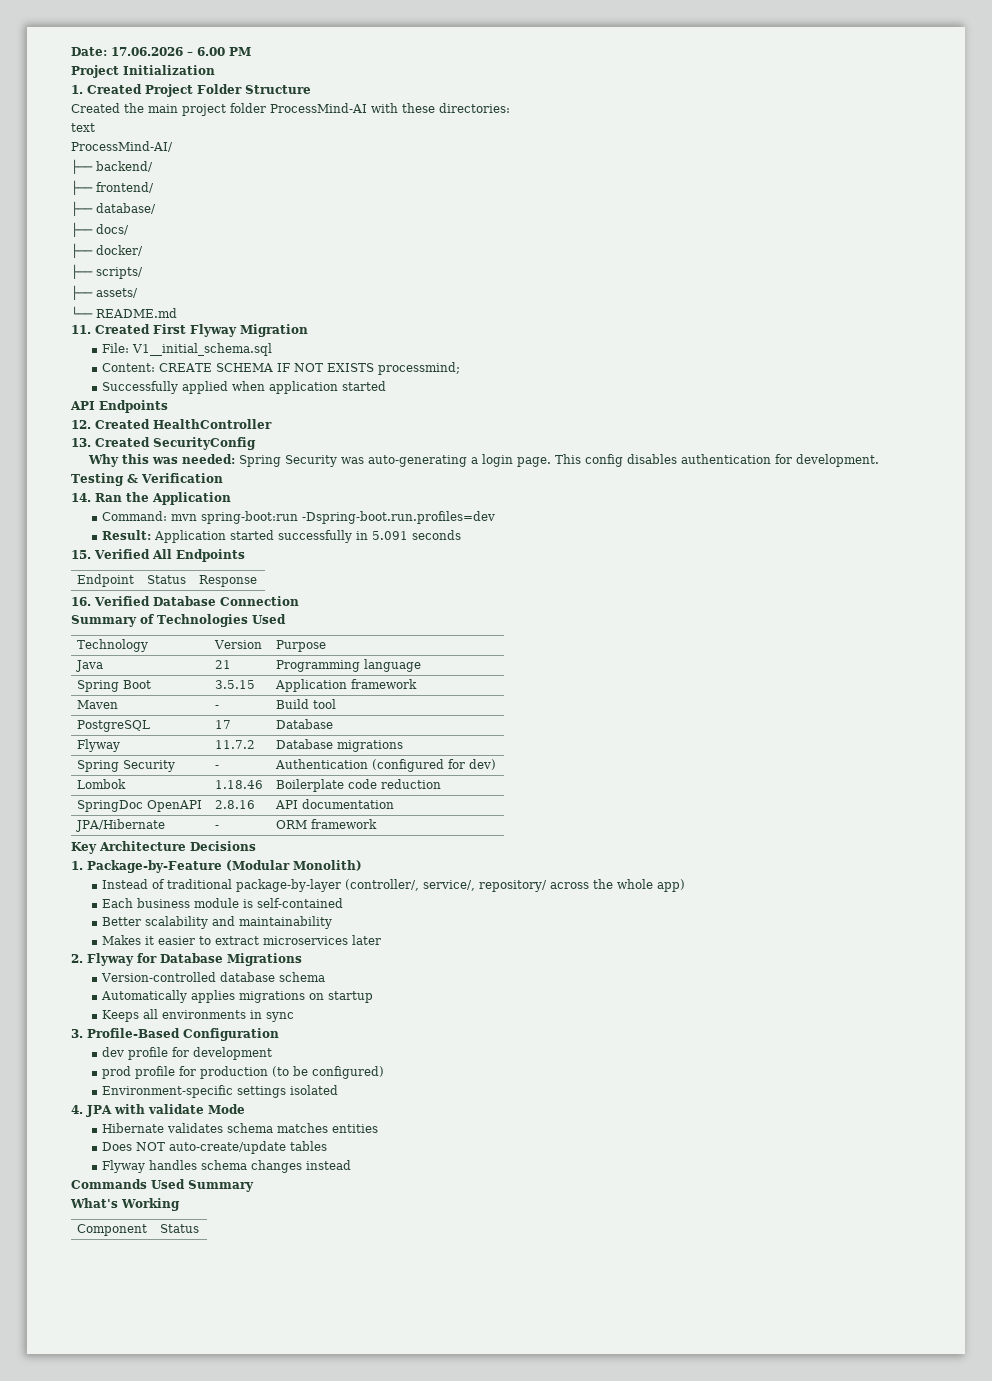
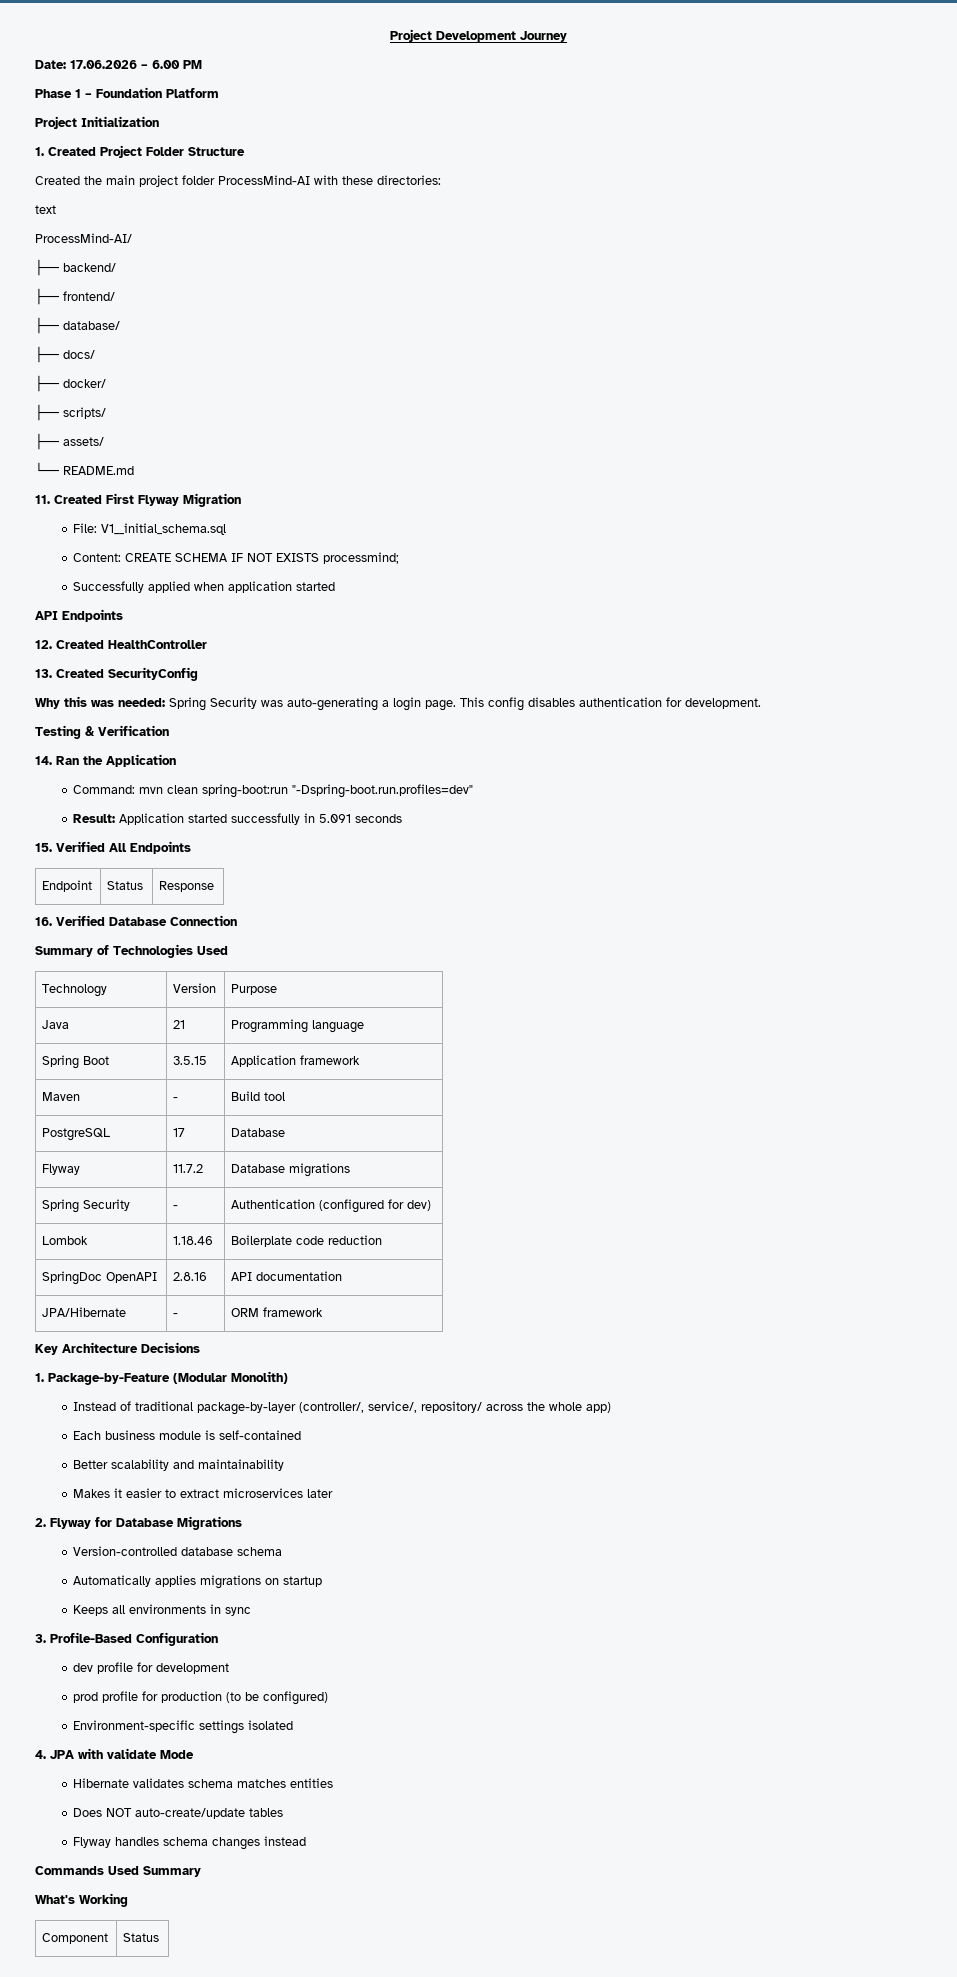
(71, 51) none -> [390,29,567,42] Project Development Journey //
(251, 51) none -> [35,87,219,98] // Phase 1 – Foundation Platform
[201,511,496,524] spring-boot:run -Dspring-boot.run.profiles=dev -> [167,784,474,798] clean spring-boot:run "-Dspring-boot.run.profiles=dev"

